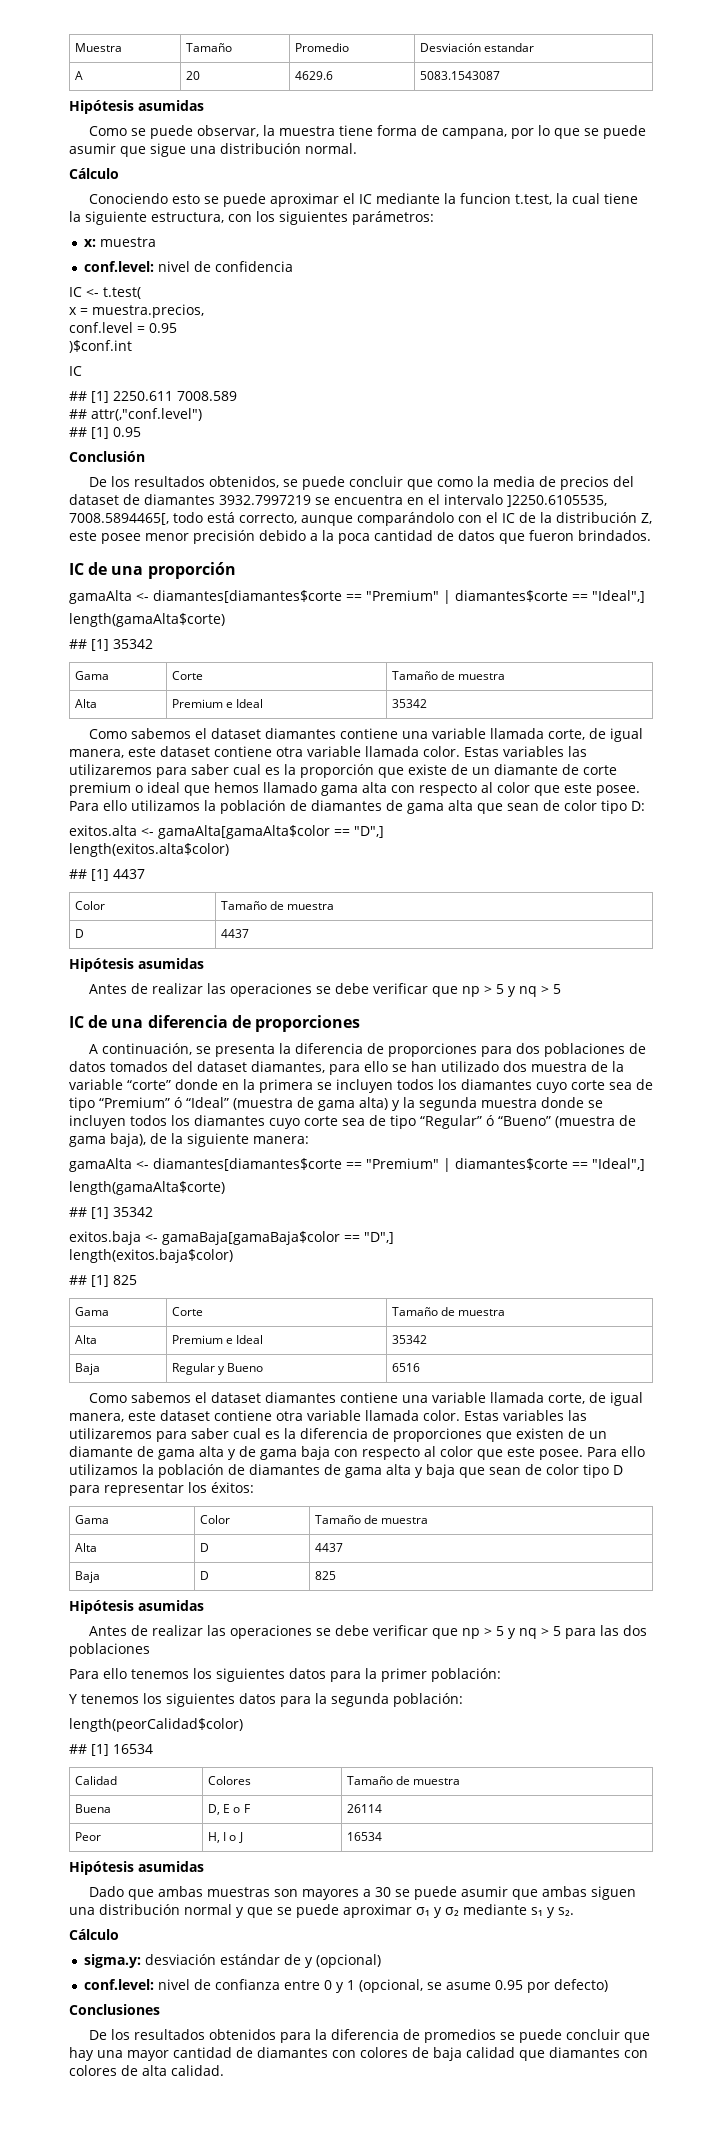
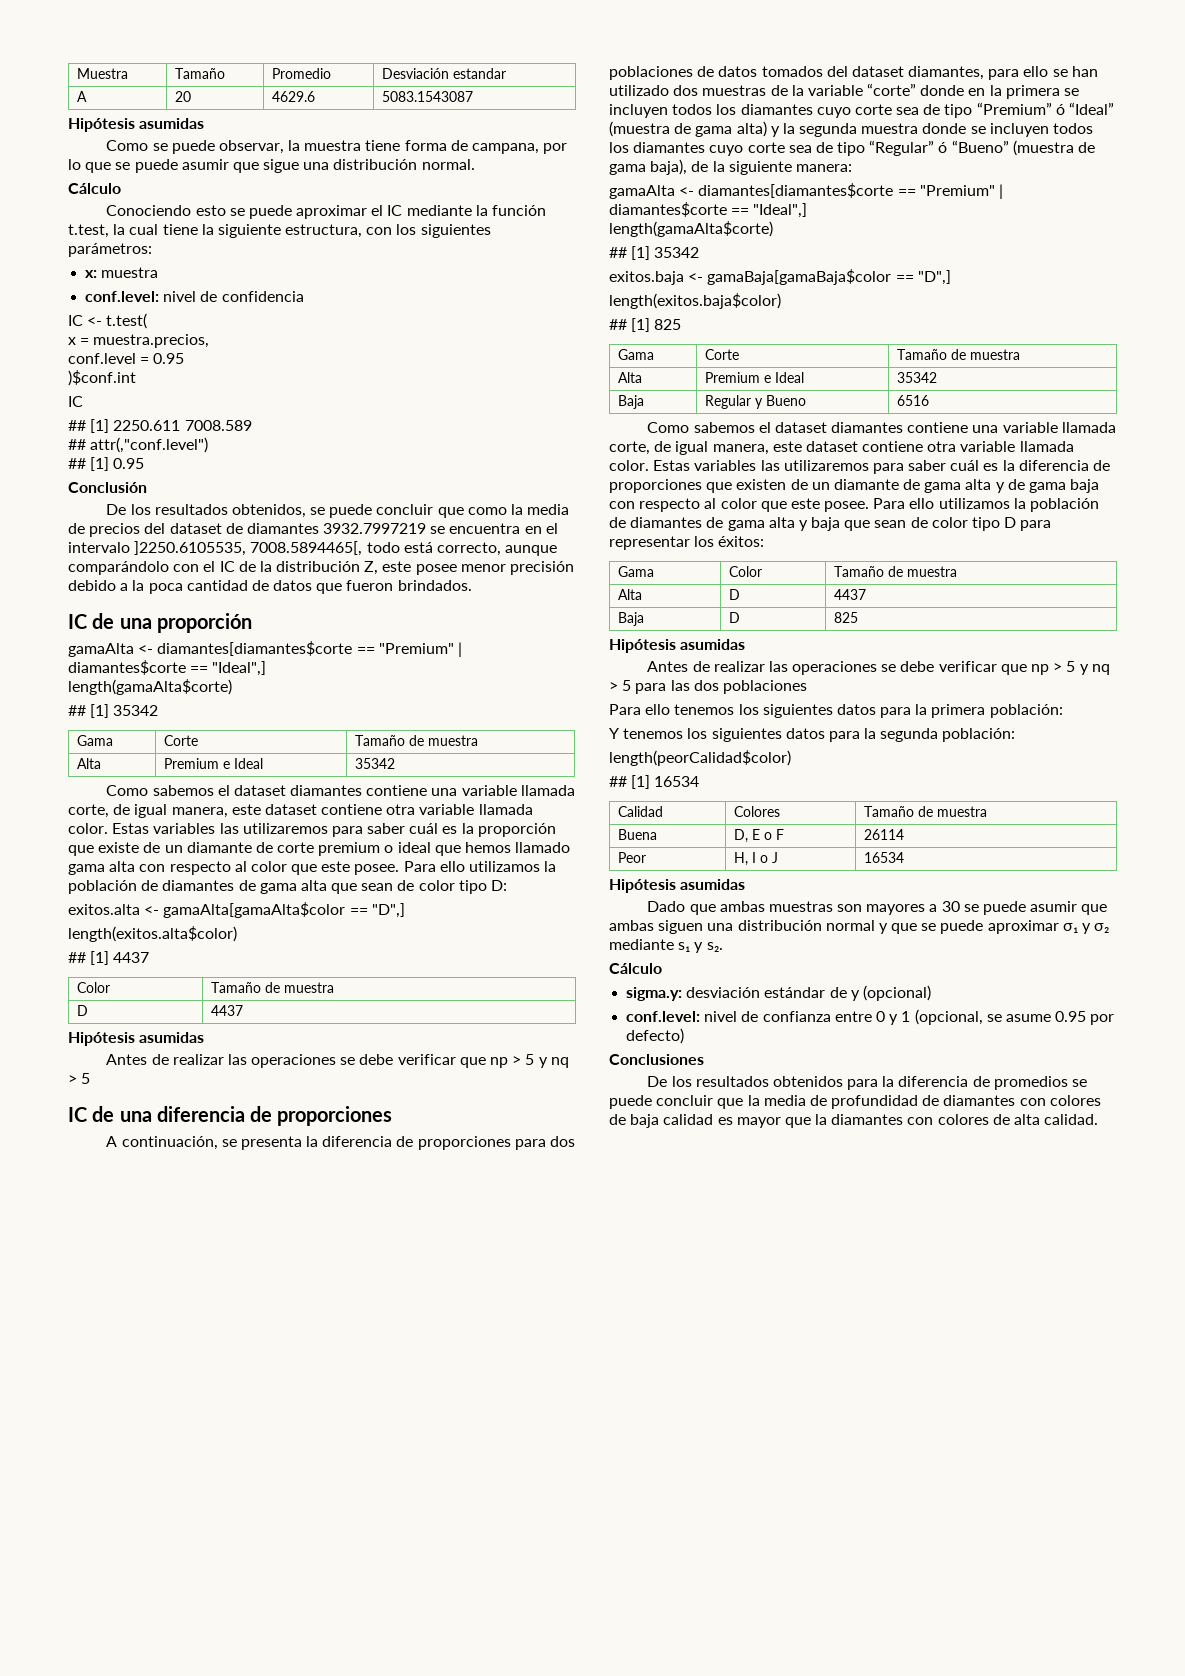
[459,193,511,204] funcion -> [492,205,547,216] función
[233,764,261,775] cual -> [409,823,439,834] cuál
[531,1062,587,1072] muestra -> [702,85,767,96] muestras
[233,1428,261,1439] cual -> [950,460,980,471] cuál
[381,1668,427,1682] primer -> [931,704,986,718] primera
[69,2047,232,2061] hay una mayor cantidad -> [747,1095,919,1109] la media de profundidad
[519,2050,545,2061] que -> [717,1114,828,1128] es mayor que la

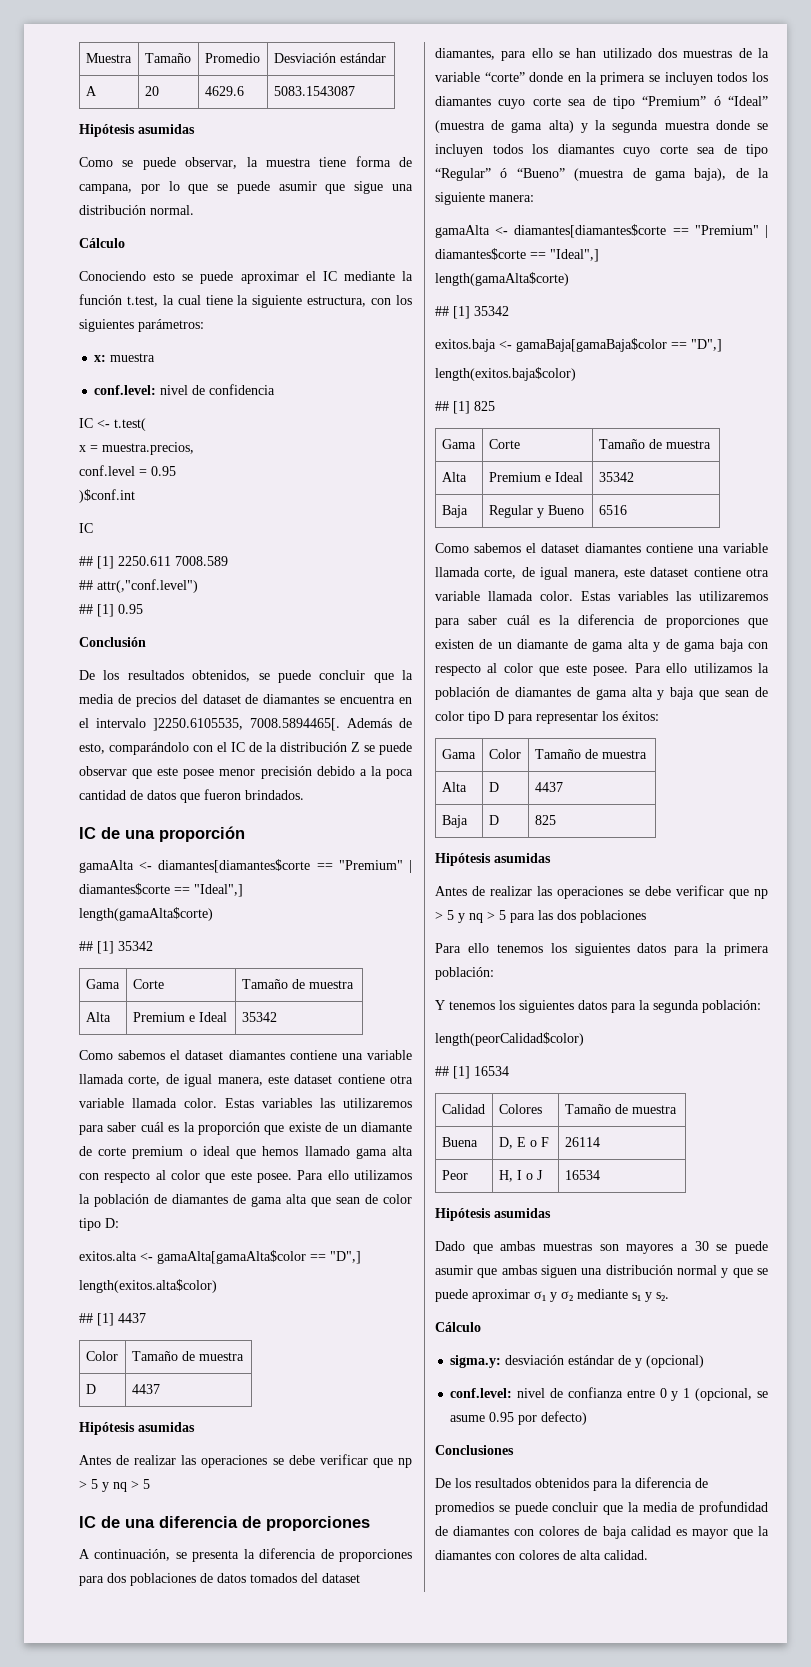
[453,68,507,79] estandar -> [339,53,386,63] estándar
[467,507,507,515] como -> (394, 678) none
[323,523,427,534] 3932.7997219 -> (320, 699) none
[250,541,558,556] 7008.5894465[, todo está correcto, aunque -> [250,718,412,731] [79,743,105,754] 7008.5894465[. Además de esto,
[364,561,379,575] Z, -> [351,742,412,755] [79,766,153,779] Z se puede observar que

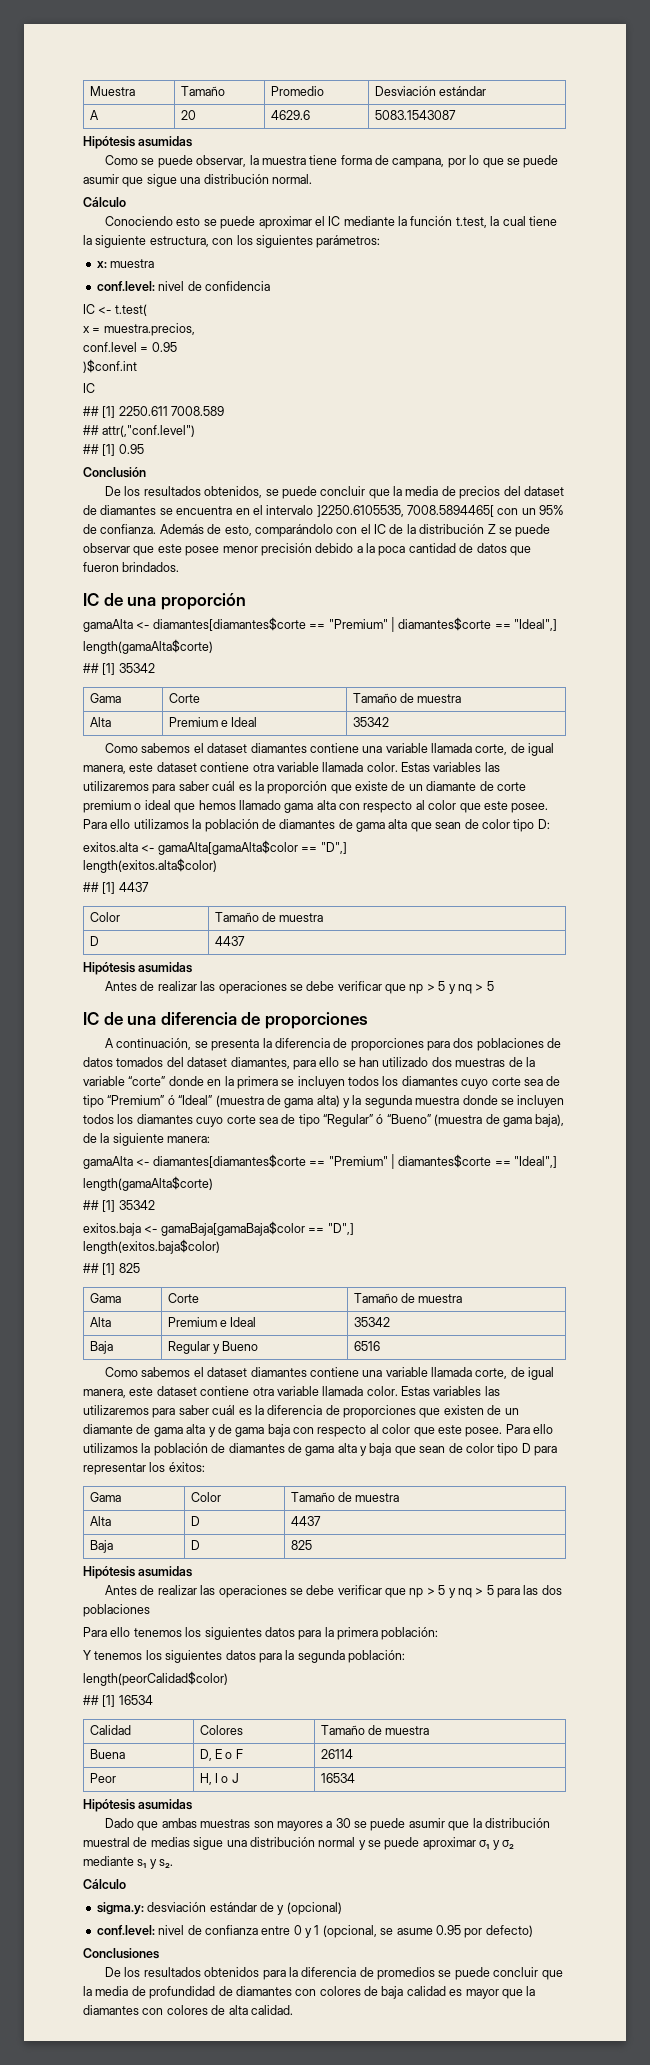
[250,718,340,731] 7008.5894465[. -> [407,505,565,517] [83,524,157,534] 7008.5894465[ con un 95% de confianza.
[501,1265,577,1278] ambas siguen -> [472,1818,550,1828] [83,1837,224,1850] la distribución muestral de medias sigue
[732,1268,753,1278] que -> (366, 1845) none

